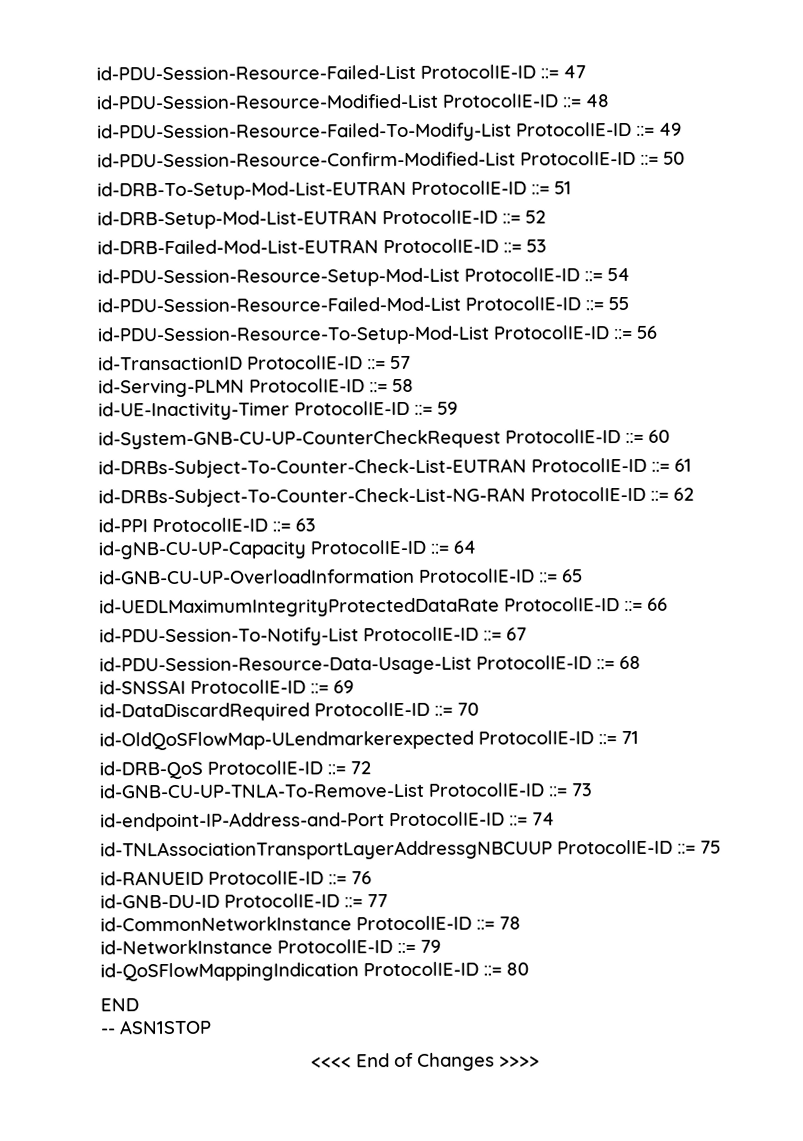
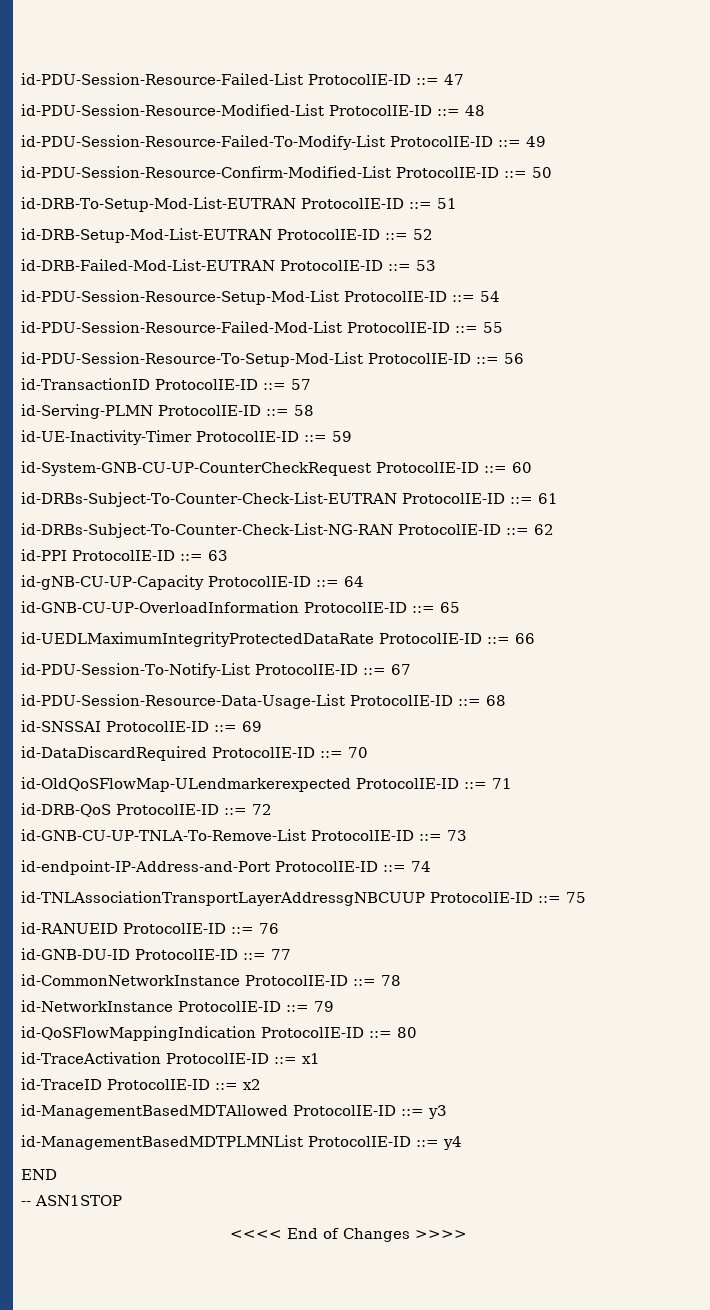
(529, 969) none -> [21,1052,320,1064] [21,1078,261,1090] [21,1104,447,1119] [21,1135,462,1150] // id-TraceActivation ProtocolIE-ID ::= x1 // id-TraceID ProtocolIE-ID ::= x2 // id-ManagementBasedMDTAllowed ProtocolIE-ID ::= y3 // id-ManagementBasedMDTPLMNList ProtocolIE-ID ::= y4

